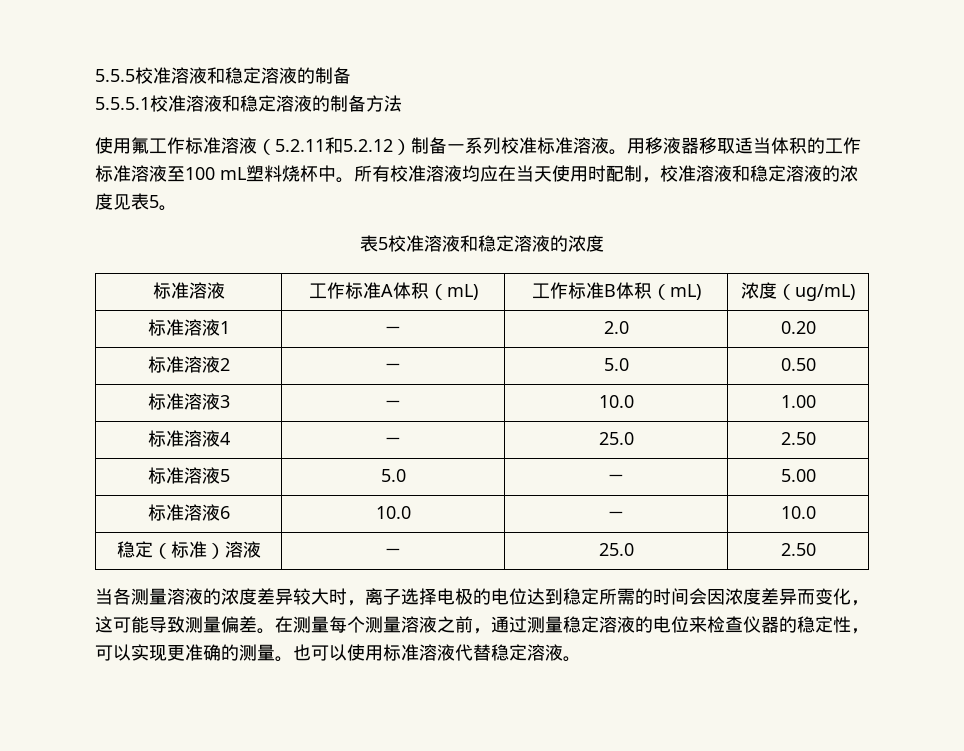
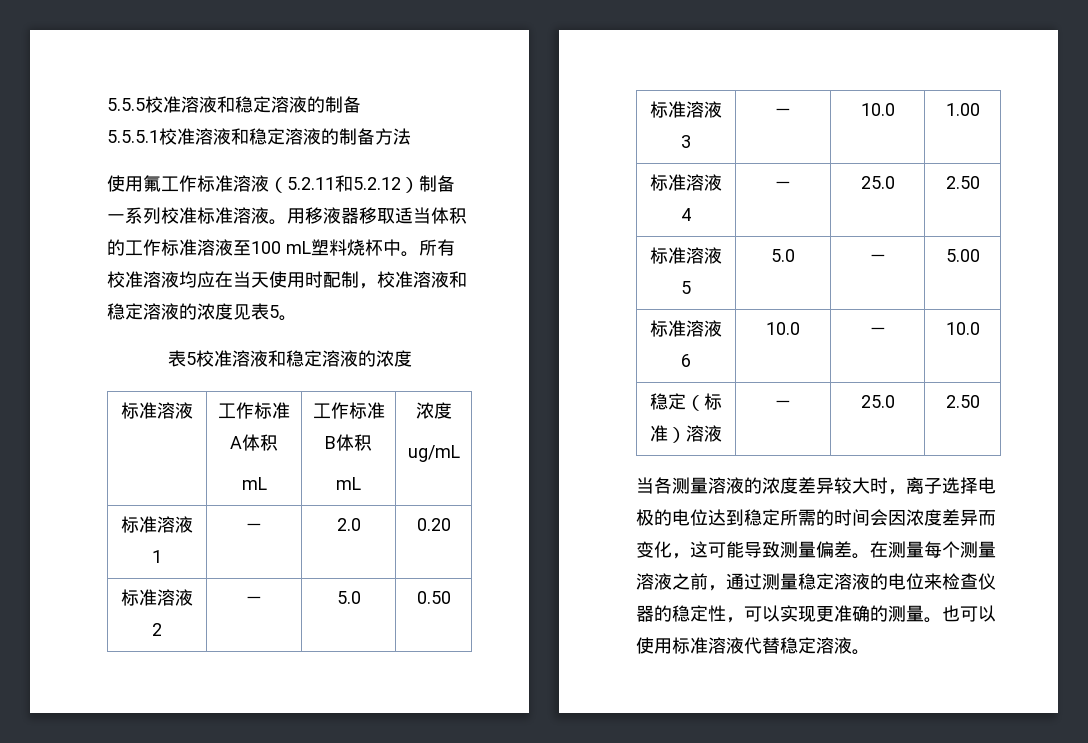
[428,284,478,300] （mL) -> [241,477,267,490] // mL
[651,284,701,300] [741,282,855,301] （mL) | 浓度（ug/mL) -> [336,477,361,490] [415,402,452,419] [407,445,460,462] // mL | 浓度 // ug/mL

